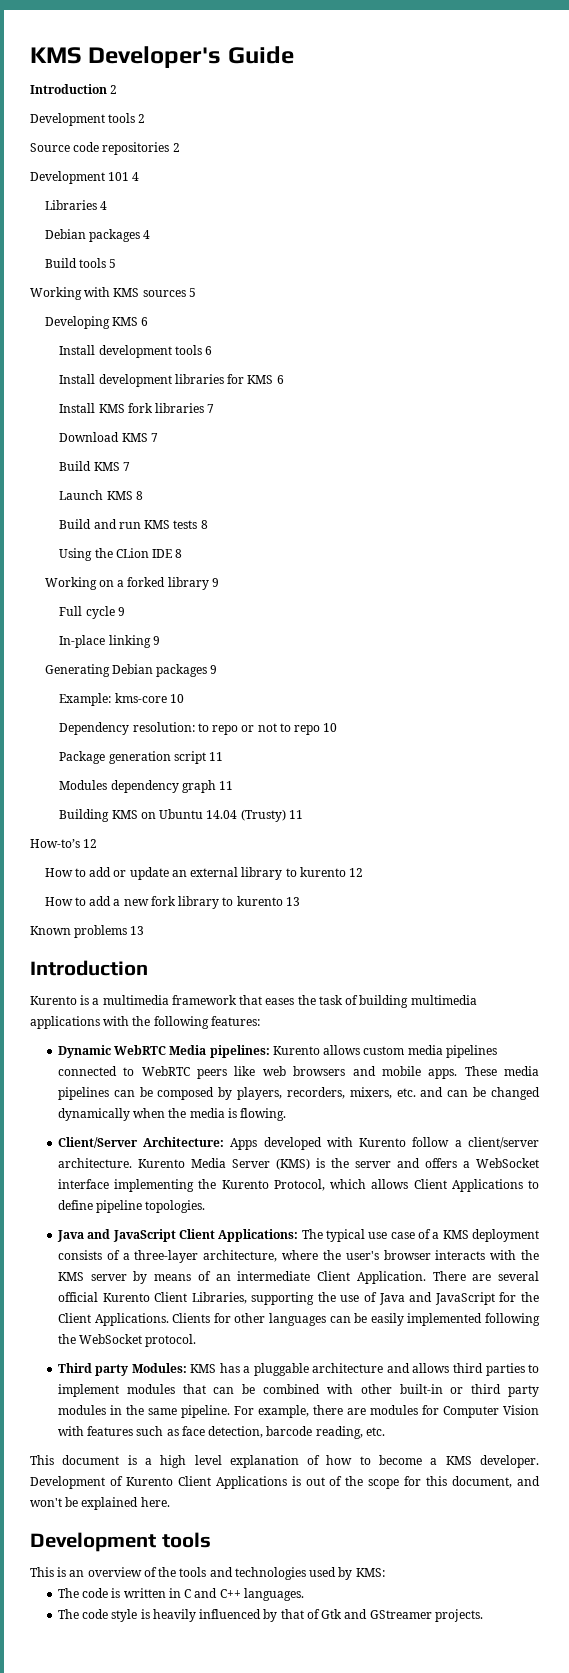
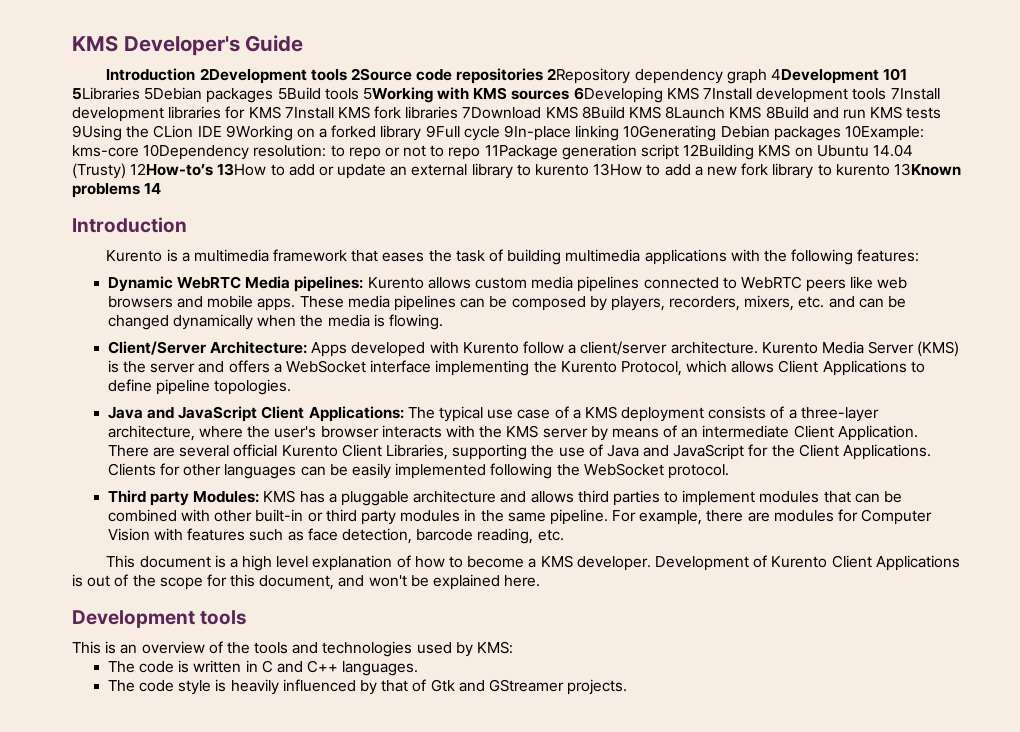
[110,85,118,94] [30,113,146,126] [30,142,180,155] [30,171,140,184] [44,200,107,210] [44,229,151,242] [44,258,117,268] [30,287,196,300] [44,316,149,329] [59,345,213,358] [59,374,96,384] 2 // Development tools 2 // Source code repositories 2 // Development 101 4 // Libraries 4 // Debian packages 4 // Build tools 5 // Working with KMS sources 5 // Developing KMS 6 // Install development tools 6 // Install -> [199,68,908,84] [72,87,940,103] 2Development tools 2Source code repositories 2Repository dependency graph 4Development 101 5Libraries 5Debian packages 5Build tools 5Working with KMS sources 6Developing KMS 7Install development tools 7Install
[276,375,284,384] [59,403,96,413] 6 // Install -> [284,107,334,119] 7Install
[207,404,215,413] [59,432,158,442] [59,461,130,471] [59,490,143,500] [59,519,92,529] 7 // Download KMS 7 // Build KMS 7 // Launch KMS 8 // Build -> [462,106,809,119] 7Download KMS 8Build KMS 8Launch KMS 8Build
[200,520,208,529] [59,548,93,561] 8 // Using -> [72,125,122,141] 9Using
[175,549,183,558] [44,577,97,590] 8 // Working -> [225,125,293,141] 9Working
[211,578,219,587] [59,606,125,619] [59,635,160,648] [44,664,218,677] [59,693,184,706] [59,722,130,735] 9 // Full cycle 9 // In-place linking 9 // Generating Debian packages 9 // Example: kms-core 10 // Dependency -> [425,125,924,141] [72,144,250,160] 9Full cycle 9In-place linking 10Generating Debian packages 10Example: kms-core 10Dependency
[323,723,338,732] [59,751,224,764] [59,780,234,793] [59,809,110,822] 10 // Package generation script 11 // Modules dependency graph 11 // Building -> [484,144,755,160] 11Package generation script 12Building
[288,810,303,819] [30,839,98,848] [44,868,73,877] 11 // How-to’s 12 // How -> [130,163,267,176] 12How-to’s 13How
[349,868,364,877] [44,897,73,906] 12 // How -> [593,163,643,176] 13How
[285,897,300,906] [30,925,145,938] 13 // Known problems 13 -> [893,163,961,176] [72,183,162,198] 13Known problems 14

